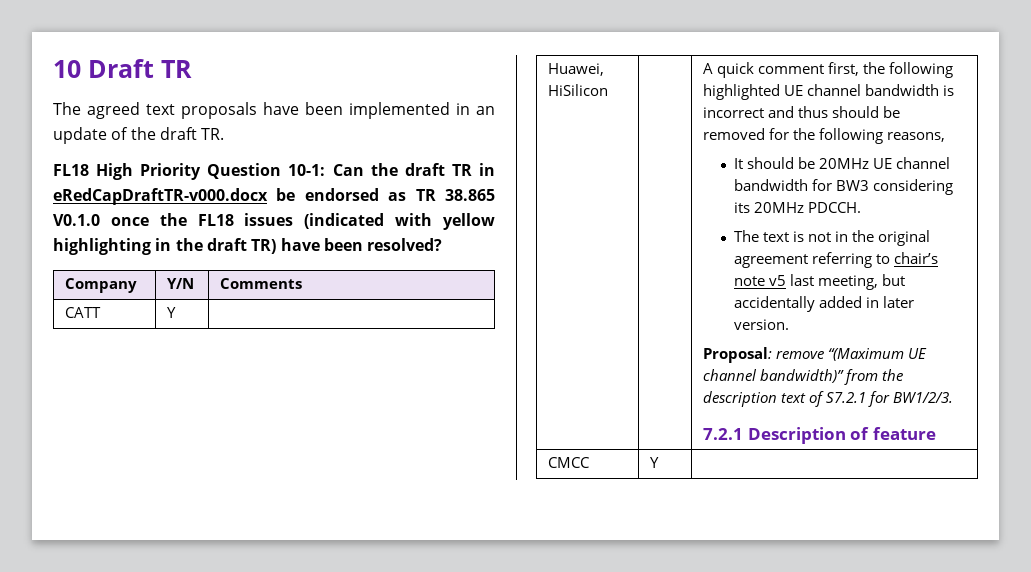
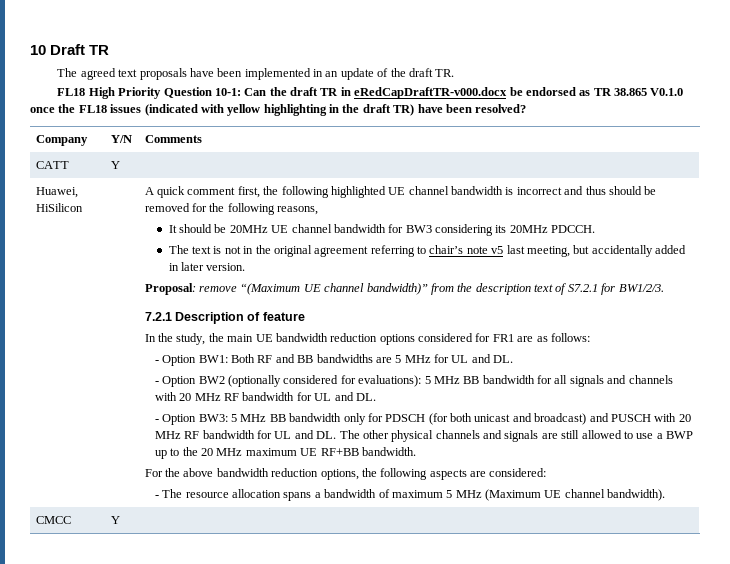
(936, 433) none -> [144,333,590,345] [154,354,514,366] [154,375,673,387] [154,392,376,401] [154,413,691,425] [154,430,694,442] [154,447,416,459] [144,468,547,480] [154,489,666,501] // In the study, the main UE bandwidth reduction options considered for FR1 are as follows: // - Option BW1: Both RF and BB bandwidths are 5 MHz for UL and DL. // - Option BW2 (optionally considered for evaluations): 5 MHz BB bandwidth for all signals and channels with 20 MHz RF bandwidth for UL and DL. // - Option BW3: 5 MHz BB bandwidth only for PDSCH (for both unicast and broadcast) and PUSCH with 20 MHz RF bandwidth for UL and DL. The other physical channels and signals are still allowed to use a BWP up to the 20 MHz maximum UE RF+BB bandwidth. // For the above bandwidth reduction options, the following aspects are considered: // - The resource allocation spans a bandwidth of maximum 5 MHz (Maximum UE channel bandwidth).

